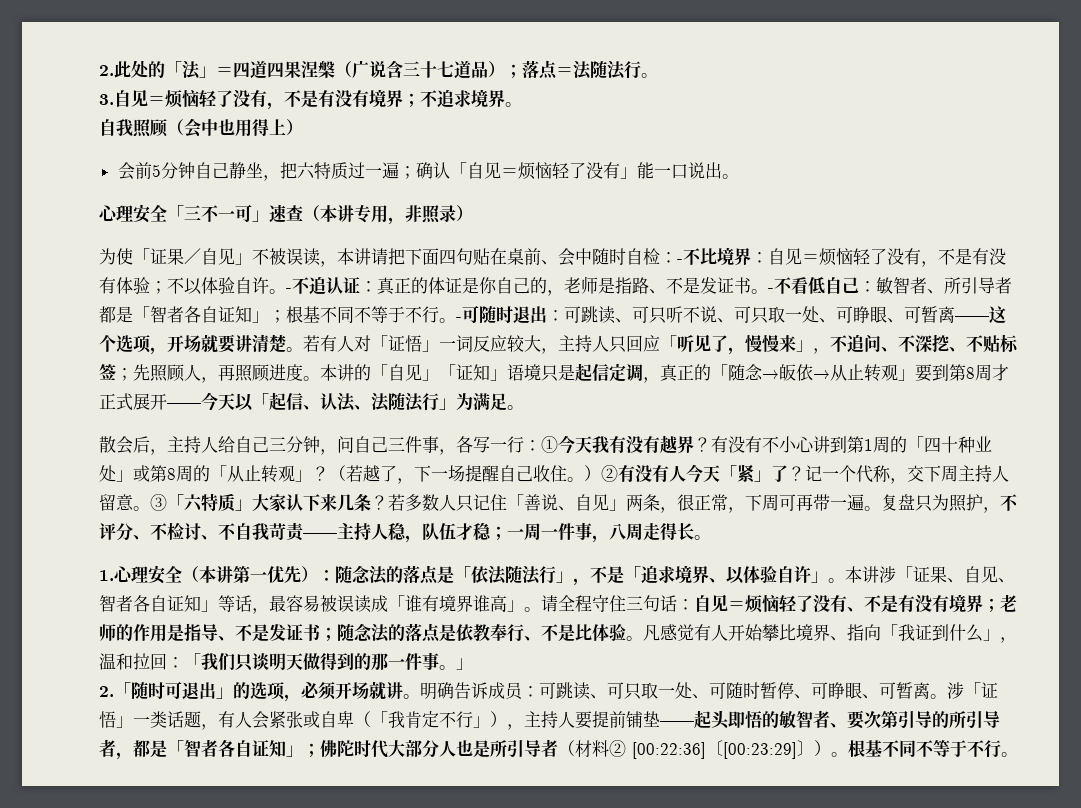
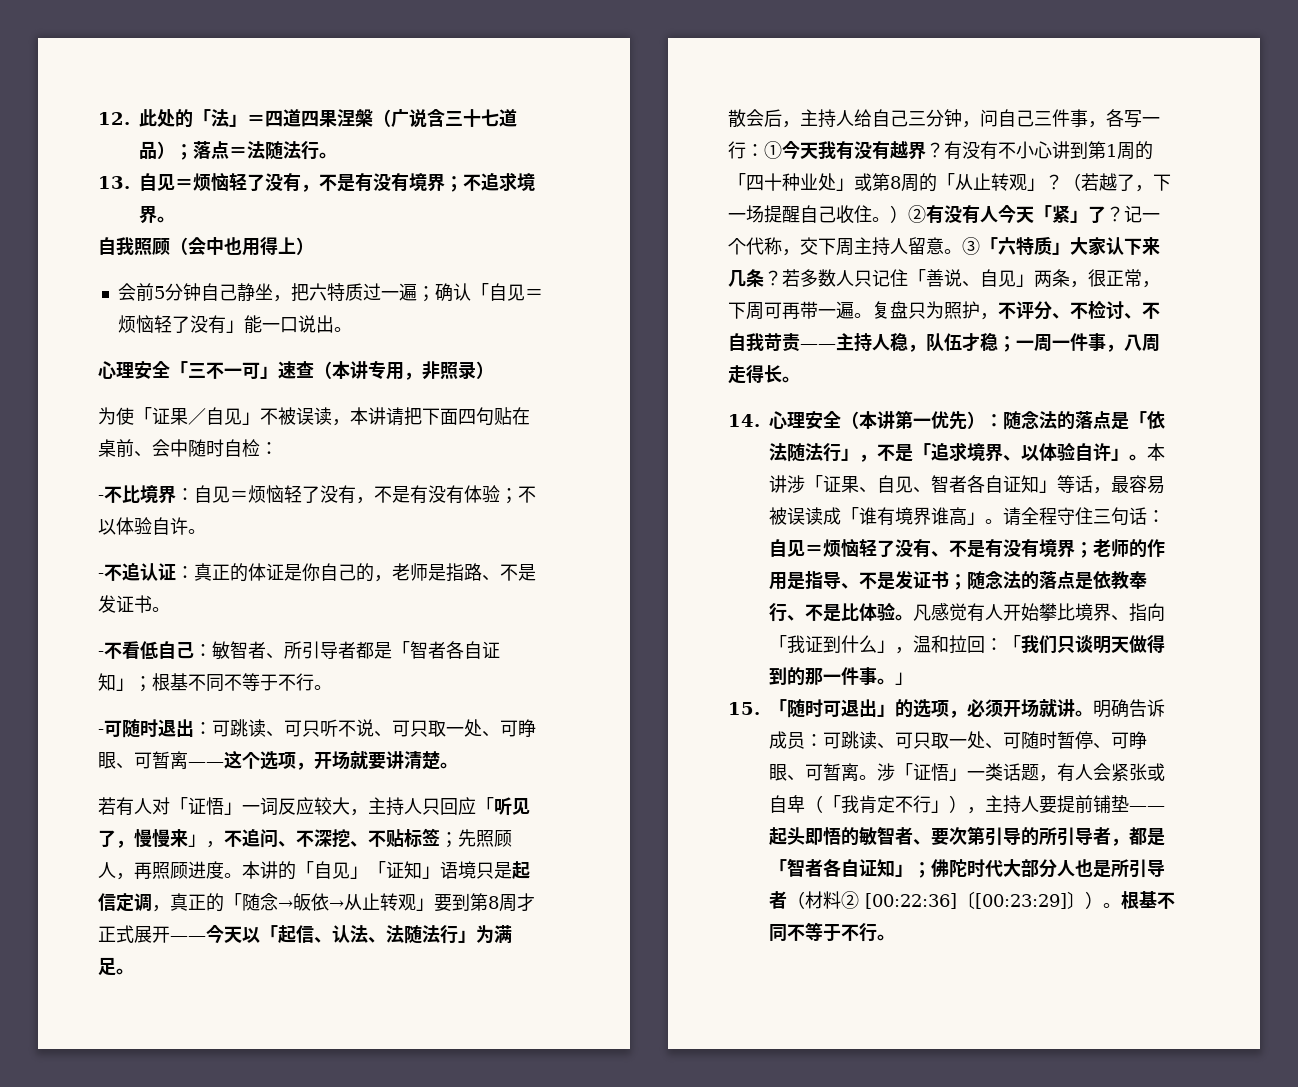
[99,65,114,76] 2. -> [98,112,130,125] 12.
[99,94,114,105] 3. -> [98,176,130,189] 13.
(677, 257) none -> (278, 448) //
(286, 291) none -> (206, 531) //
(768, 291) none -> (170, 609) //
(456, 320) none -> (332, 687) //
(303, 349) none -> (458, 765) //
[99,570,114,581] 1. -> [728,414,760,427] 14.
[99,686,114,697] 2. -> [728,702,760,715] 15.

